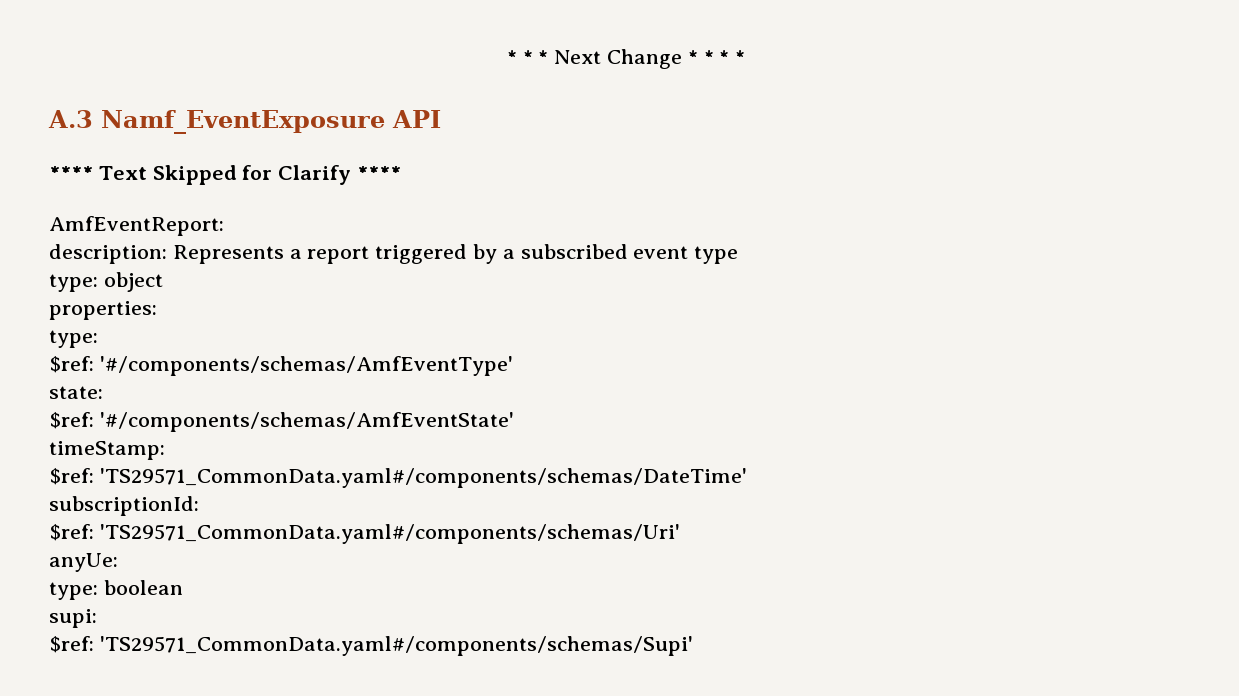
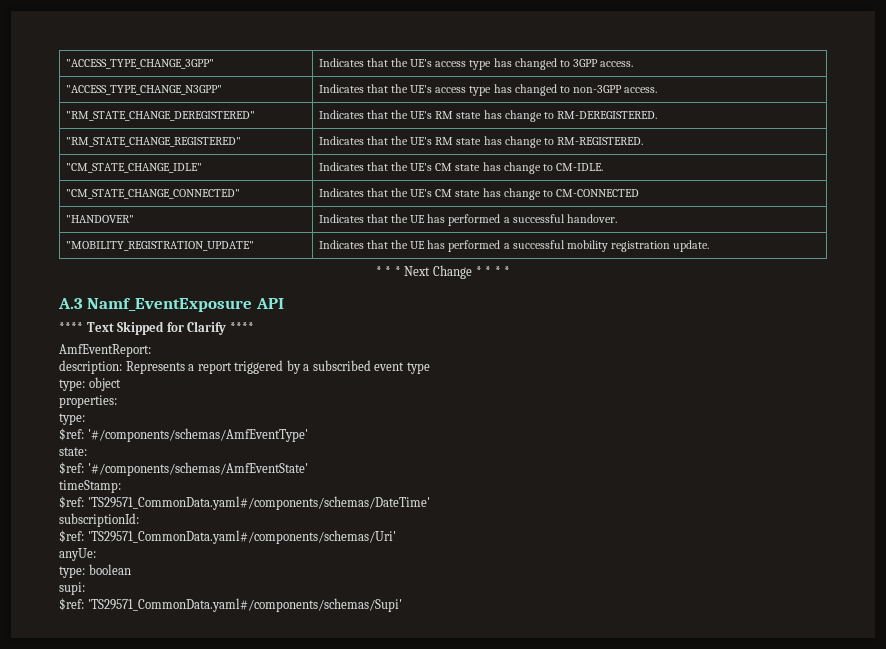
(506, 57) none -> [65,59,214,69] [318,58,634,70] [65,85,222,95] [318,84,658,96] [65,111,255,121] [318,110,657,122] [65,137,241,147] [318,136,643,148] [65,163,202,173] [318,162,603,174] [65,189,240,199] [318,188,639,200] [65,215,134,223] [318,214,617,226] [65,241,254,251] [318,240,710,252] "ACCESS_TYPE_CHANGE_3GPP" | Indicates that the UE's access type has changed to 3GPP access. // "ACCESS_TYPE_CHANGE_N3GPP" | Indicates that the UE's access type has changed to non-3GPP access. // "RM_STATE_CHANGE_DEREGISTERED" | Indicates that the UE's RM state has change to RM-DEREGISTERED. // "RM_STATE_CHANGE_REGISTERED" | Indicates that the UE's RM state has change to RM-REGISTERED. // "CM_STATE_CHANGE_IDLE" | Indicates that the UE's CM state has change to CM-IDLE. // "CM_STATE_CHANGE_CONNECTED" | Indicates that the UE's CM state has change to CM-CONNECTED // "HANDOVER" | Indicates that the UE has performed a successful handover. // "MOBILITY_REGISTRATION_UPDATE" | Indicates that the UE has performed a successful mobility registration update. //

